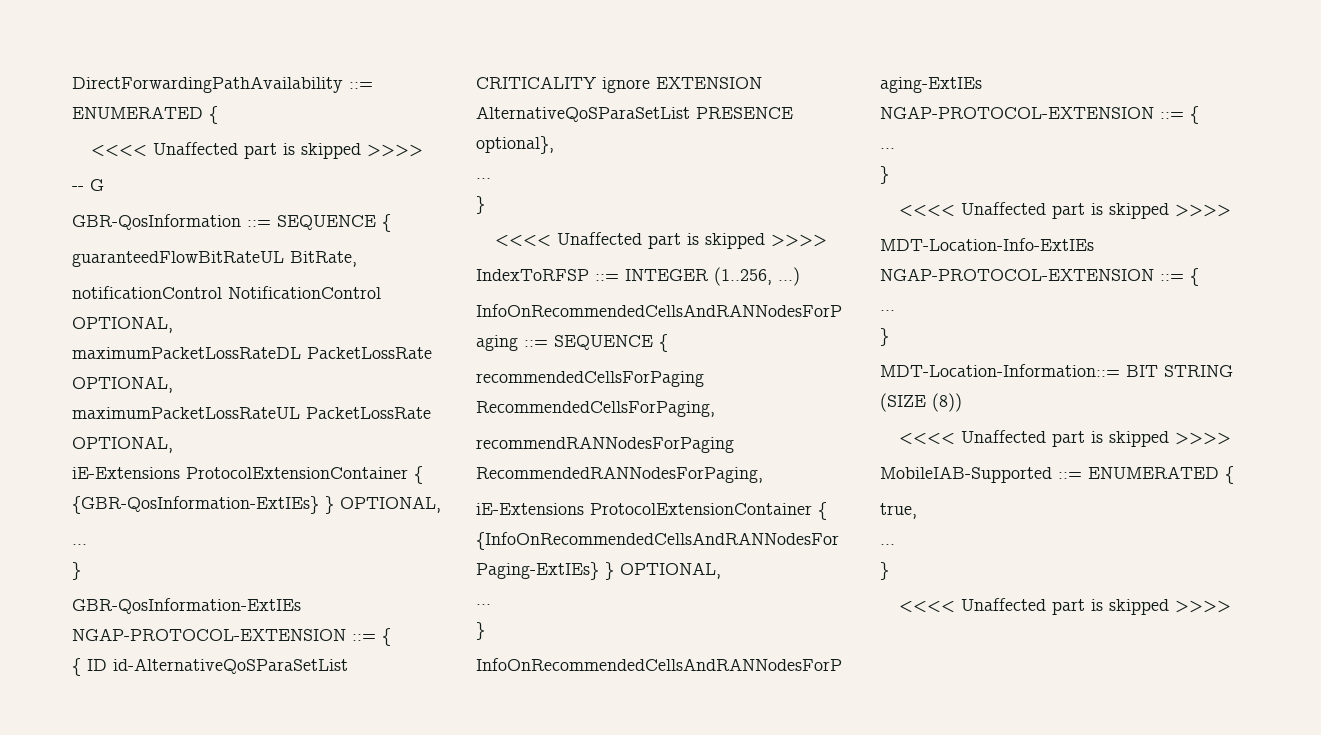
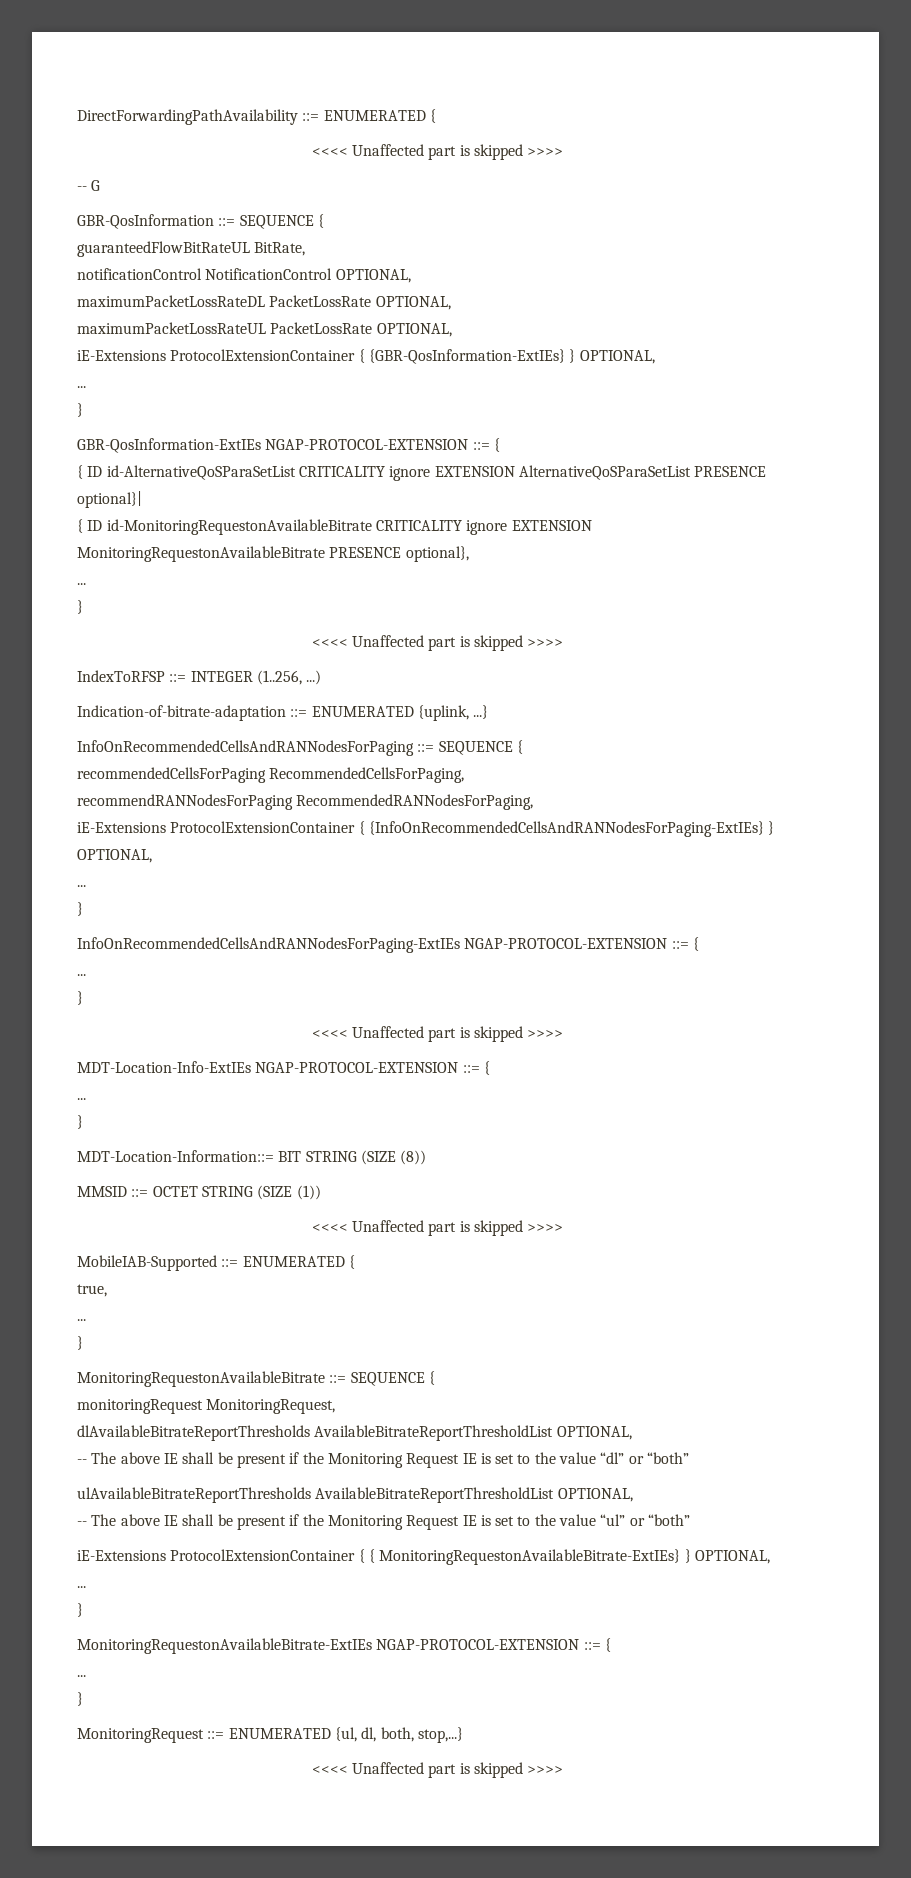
(793, 113) none -> [77,491,142,508] [77,519,592,535] [77,546,402,562] optional}| // { ID id-MonitoringRequestonAvailableBitrate CRITICALITY ignore EXTENSION MonitoringRequestonAvailableBitrate PRESENCE
(800, 276) none -> [77,705,489,721] // Indication-of-bitrate-adaptation ::= ENUMERATED {uplink, ...}
(962, 402) none -> [77,1185,321,1200] // MMSID ::= OCTET STRING (SIZE (1))
(889, 571) none -> [77,1371,435,1387] [77,1399,336,1414] [77,1425,632,1441] [77,1452,690,1468] [77,1487,633,1503] [77,1514,691,1530] [77,1549,770,1565] [77,1586,86,1588] [77,1603,83,1617] [77,1638,611,1654] [77,1675,86,1677] [77,1692,83,1706] [77,1727,463,1743] // MonitoringRequestonAvailableBitrate ::= SEQUENCE { // monitoringRequest MonitoringRequest, // dlAvailableBitrateReportThresholds AvailableBitrateReportThresholdList OPTIONAL, // -- The above IE shall be present if the Monitoring Request IE is set to the value “dl” or “both” // ulAvailableBitrateReportThresholds AvailableBitrateReportThresholdList OPTIONAL, // -- The above IE shall be present if the Monitoring Request IE is set to the value “ul” or “both” // iE-Extensions ProtocolExtensionContainer { { MonitoringRequestonAvailableBitrate-ExtIEs} } OPTIONAL, // ... // } // MonitoringRequestonAvailableBitrate-ExtIEs NGAP-PROTOCOL-EXTENSION ::= { // ... // } // MonitoringRequest ::= ENUMERATED {ul, dl, both, stop,...}

